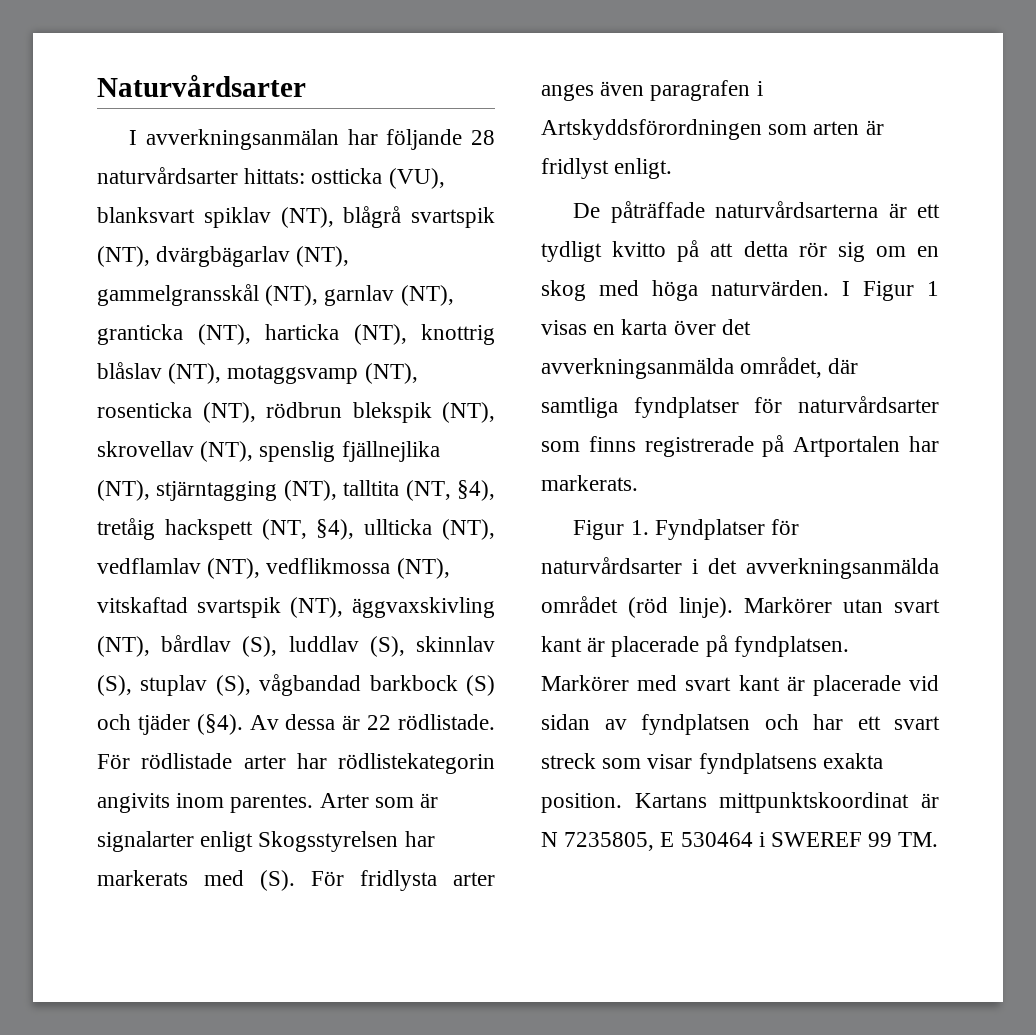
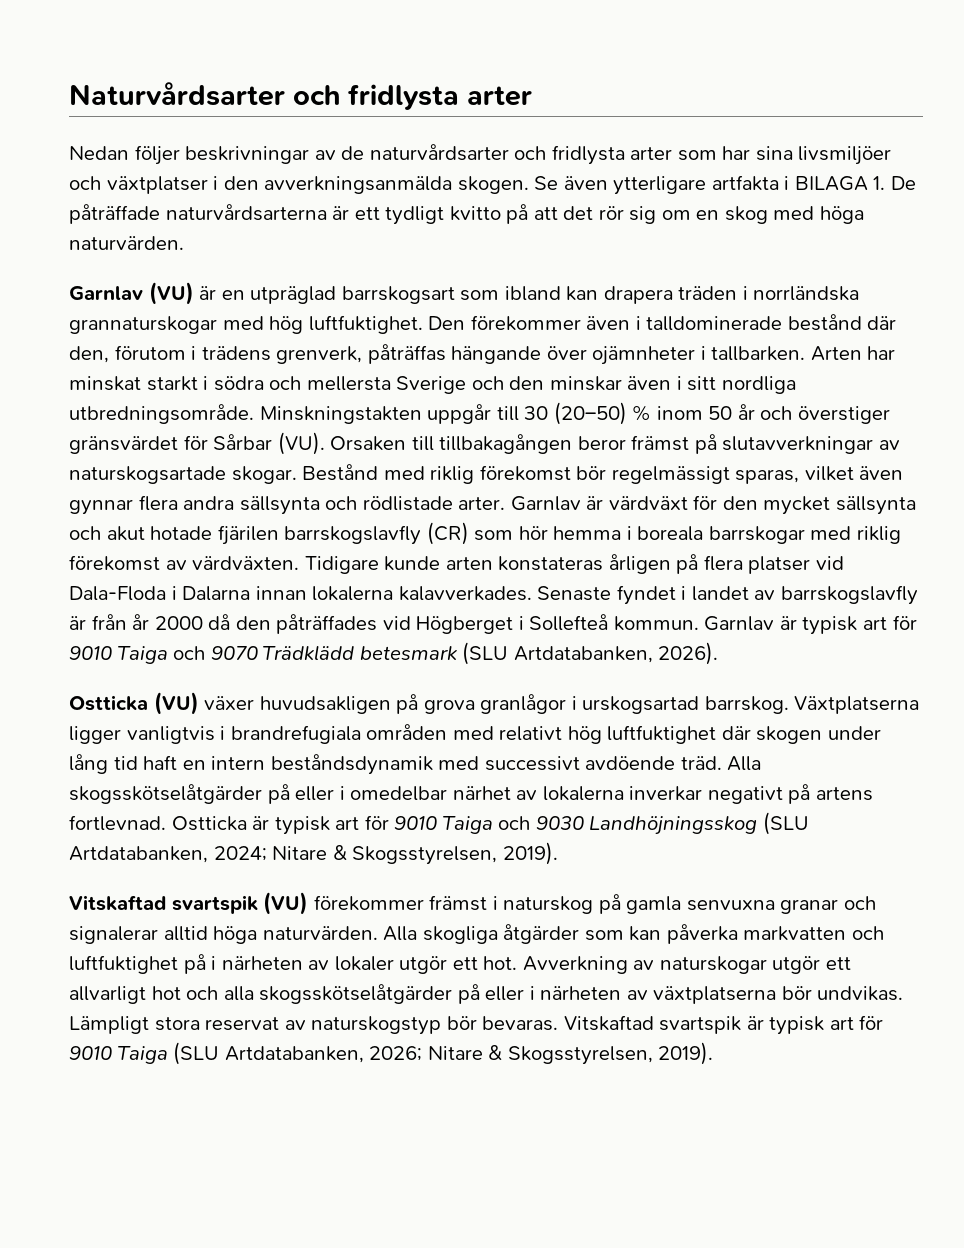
[129,129,495,150] [97,167,445,189] [97,206,495,228] [97,246,350,267] [97,284,454,306] [97,324,495,345] [97,362,418,384] [97,402,495,423] [97,441,440,462] [97,480,495,501] [97,518,496,540] [97,558,450,579] [97,597,495,618] [97,635,495,657] [97,674,495,696] [97,714,495,735] [97,753,495,774] [97,793,439,813] [97,831,435,852] [97,870,495,891] [541,80,763,101] [541,119,884,140] [541,158,673,179] // I avverkningsanmälan har följande 28 naturvårdsarter hittats: ostticka (VU), blanksvart spiklav (NT), blågrå svartspik (NT), dvärgbägarlav (NT), gammelgransskål (NT), garnlav (NT), granticka (NT), harticka (NT), knottrig blåslav (NT), motaggsvamp (NT), rosenticka (NT), rödbrun blekspik (NT), skrovellav (NT), spenslig fjällnejlika (NT), stjärntagging (NT), talltita (NT, §4), tretåig hackspett (NT, §4), ullticka (NT), vedflamlav (NT), vedflikmossa (NT), vitskaftad svartspik (NT), äggvaxskivling (NT), bårdlav (S), luddlav (S), skinnlav (S), stuplav (S), vågbandad barkbock (S) och tjäder (§4). Av dessa är 22 rödlistade. För rödlistade arter har rödlistekategorin angivits inom parentes. Arter som är signalarter enligt Skogsstyrelsen har markerats med (S). För fridlysta arter anges även paragrafen i Artskyddsförordningen som arten är fridlyst enligt. // -> [293,84,532,110] [69,144,892,165] [69,175,886,195] och fridlysta arter // Nedan följer beskrivningar av de naturvårdsarter och fridlysta arter som har sina livsmiljöer och växtplatser i den avverkningsanmälda skogen. Se även ytterligare artfakta i BILAGA 1.
[743,241,788,257] detta -> [563,206,594,220] det
[842,281,939,301] [541,319,751,335] [541,357,859,379] [541,396,939,418] [541,435,939,457] [541,475,638,491] [573,519,799,540] [541,557,939,579] [541,596,940,618] [541,635,849,657] [541,675,939,696] [541,714,940,735] [541,753,883,774] [541,792,939,813] [541,832,939,851] I Figur 1 visas en karta över det avverkningsanmälda området, där samtliga fyndplatser för naturvårdsarter som finns registrerade på Artportalen har markerats. // Figur 1. Fyndplatser för naturvårdsarter i det avverkningsanmälda området (röd linje). Markörer utan svart kant är placerade på fyndplatsen. Markörer med svart kant är placerade vid sidan av fyndplatsen och har ett svart streck som visar fyndplatsens exakta position. Kartans mittpunktskoordinat är N 7235805, E 530464 i SWEREF 99 TM. -> [69,282,860,305] [69,314,897,334] [69,344,896,365] [69,376,796,394] [69,402,890,425] [69,432,900,455] [69,464,904,484] [69,495,916,515] [69,522,901,545] [69,554,844,574] [69,585,918,605] [69,614,917,635] [69,642,719,665] [69,692,920,715] [69,724,881,744] [69,754,762,775] [69,784,873,804] [69,812,809,835] [69,842,558,865] [69,892,876,915] [69,924,884,944] [69,954,851,974] [69,984,904,1004] [69,1015,884,1035] [69,1042,714,1065] // Garnlav (VU) är en utpräglad barrskogsart som ibland kan drapera träden i norrländska grannaturskogar med hög luftfuktighet. Den förekommer även i talldominerade bestånd där den, förutom i trädens grenverk, påträffas hängande över ojämnheter i tallbarken. Arten har minskat starkt i södra och mellersta Sverige och den minskar även i sitt nordliga utbredningsområde. Minskningstakten uppgår till 30 (20–50) % inom 50 år och överstiger gränsvärdet för Sårbar (VU). Orsaken till tillbakagången beror främst på slutavverkningar av naturskogsartade skogar. Bestånd med riklig förekomst bör regelmässigt sparas, vilket även gynnar flera andra sällsynta och rödlistade arter. Garnlav är värdväxt för den mycket sällsynta och akut hotade fjärilen barrskogslavfly (CR) som hör hemma i boreala barrskogar med riklig förekomst av värdväxten. Tidigare kunde arten konstateras årligen på flera platser vid Dala-Floda i Dalarna innan lokalerna kalavverkades. Senaste fyndet i landet av barrskogslavfly är från år 2000 då den påträffades vid Högberget i Sollefteå kommun. Garnlav är typisk art för 9010 Taiga och 9070 Trädklädd betesmark (SLU Artdatabanken, 2026). // Ostticka (VU) växer huvudsakligen på grova granlågor i urskogsartad barrskog. Växtplatserna ligger vanligtvis i brandrefugiala områden med relativt hög luftfuktighet där skogen under lång tid haft en intern beståndsdynamik med successivt avdöende träd. Alla skogsskötselåtgärder på eller i omedelbar närhet av lokalerna inverkar negativt på artens fortlevnad. Ostticka är typisk art för 9010 Taiga och 9030 Landhöjningsskog (SLU Artdatabanken, 2024; Nitare & Skogsstyrelsen, 2019). // Vitskaftad svartspik (VU) förekommer främst i naturskog på gamla senvuxna granar och signalerar alltid höga naturvärden. Alla skogliga åtgärder som kan påverka markvatten och luftfuktighet på i närheten av lokaler utgör ett hot. Avverkning av naturskogar utgör ett allvarligt hot och alla skogsskötselåtgärder på eller i närheten av växtplatserna bör undvikas. Lämpligt stora reservat av naturskogstyp bör bevaras. Vitskaftad svartspik är typisk art för 9010 Taiga (SLU Artdatabanken, 2026; Nitare & Skogsstyrelsen, 2019).

